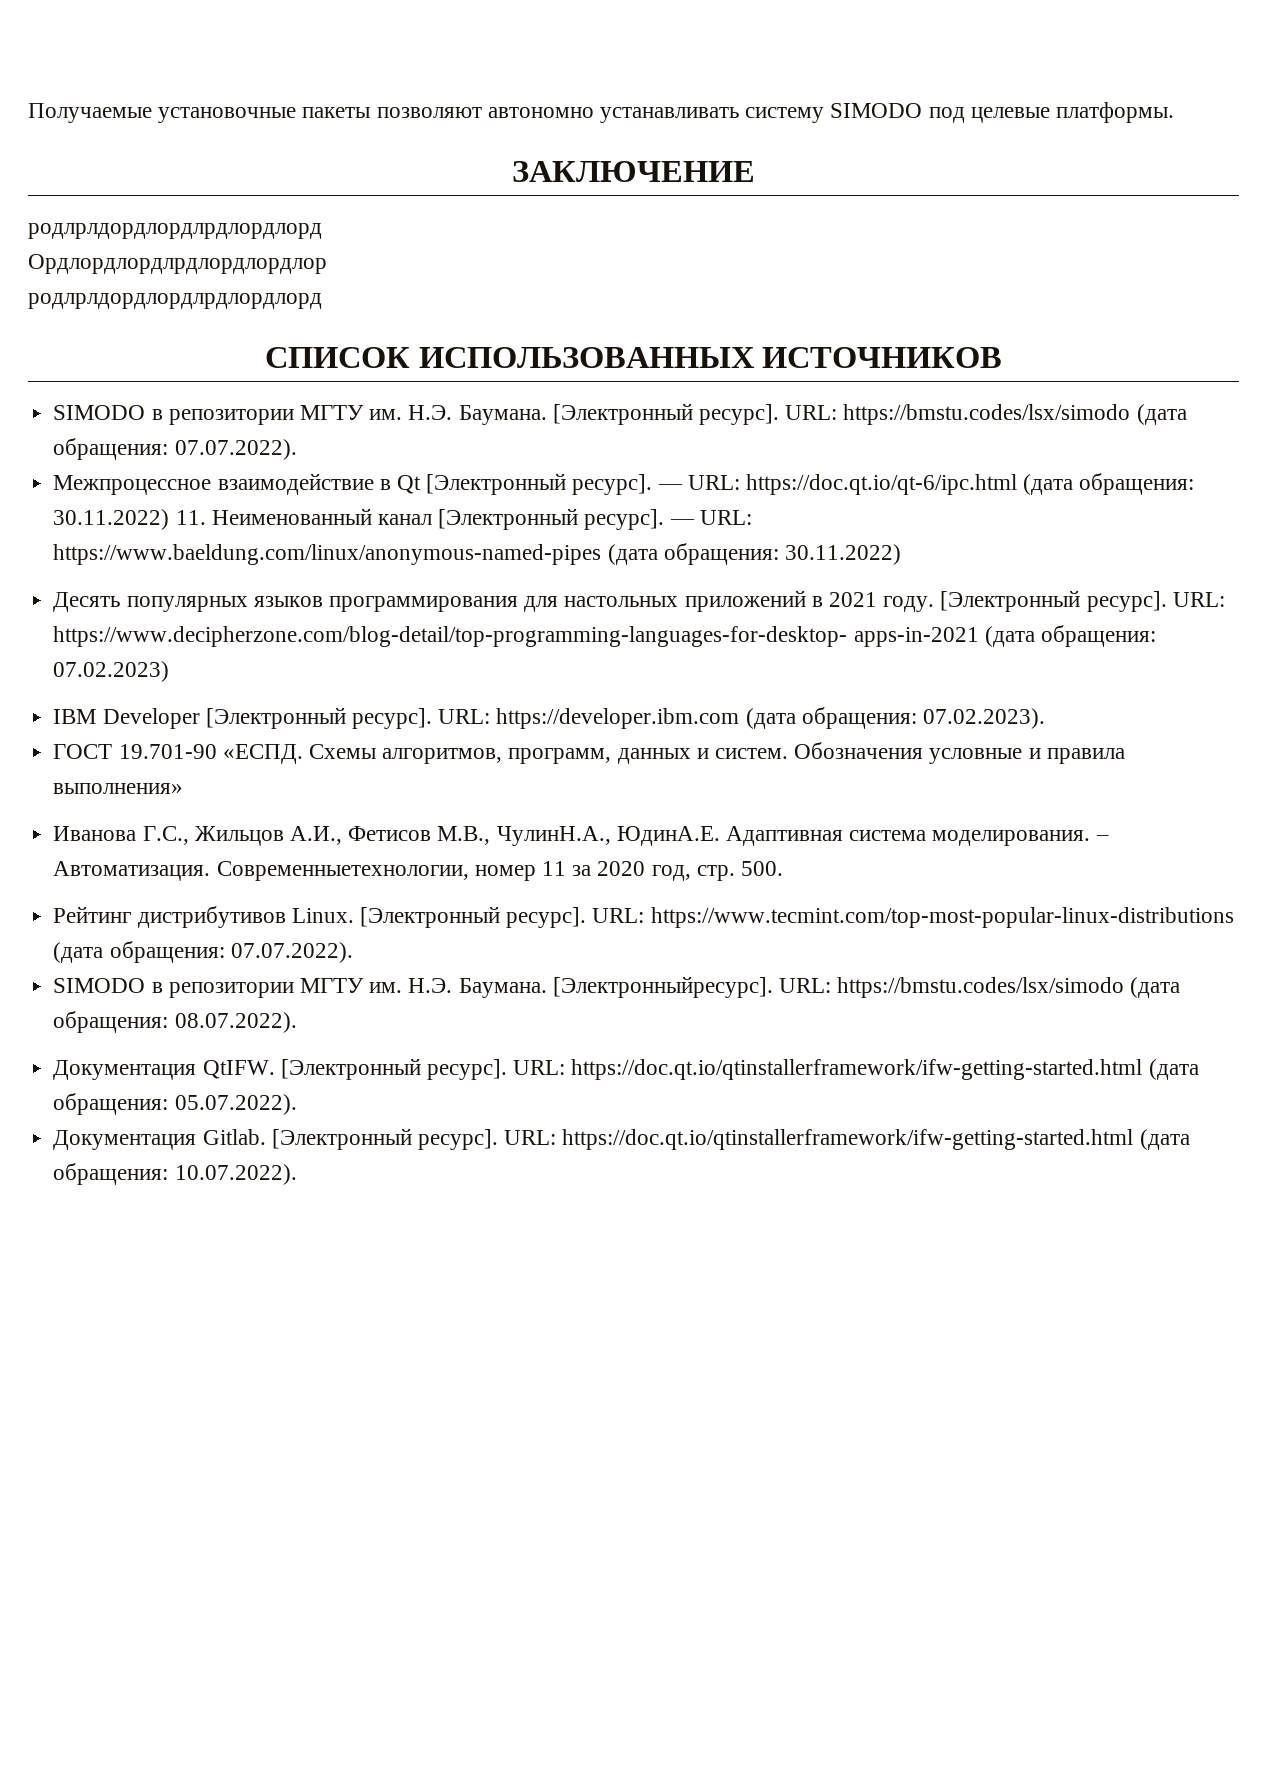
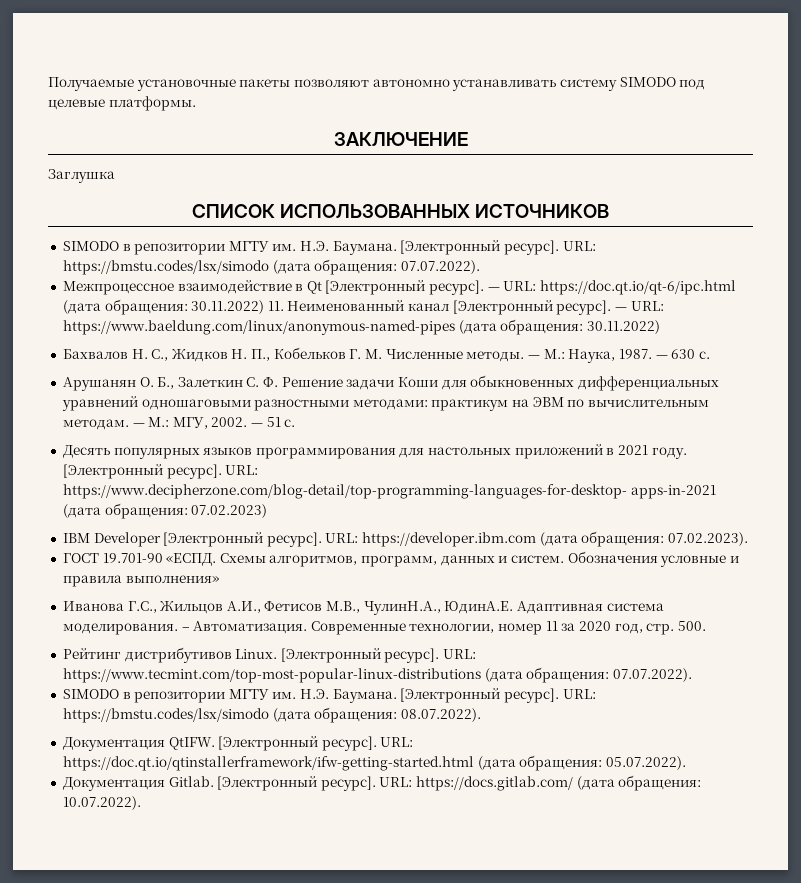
[28,223,322,239] [28,254,327,274] [28,293,322,309] родлрлдордлордлрдлордлорд // Ордлордлордлрдлордлордлор // родлрлдордлордлрдлордлорд -> [48,169,115,183] Заглушка
(901, 554) none -> [62,347,710,363] [62,375,719,391] [61,396,710,411] [62,417,296,430] // Бахвалов Н. С., Жидков Н. П., Кобельков Г. М. Численные методы. — М.: Наука, 1987. — 630 с. // Арушанян О. Б., Залеткин С. Ф. Решение задачи Коши для обыкновенных дифференциальных уравнений одношаговыми разностными методами: практикум на ЭВМ по вычислительным методам. — М.: МГУ, 2002. — 51 с.
[216,861,469,881] Современныетехнологии, -> [310,621,495,635] Современные технологии,
[552,976,773,998] [Электронныйресурс]. -> [400,688,560,703] [Электронный ресурс].
[562,1129,1134,1150] https://doc.qt.io/qtinstallerframework/ifw-getting-started.html -> [416,776,574,791] https://docs.gitlab.com/

